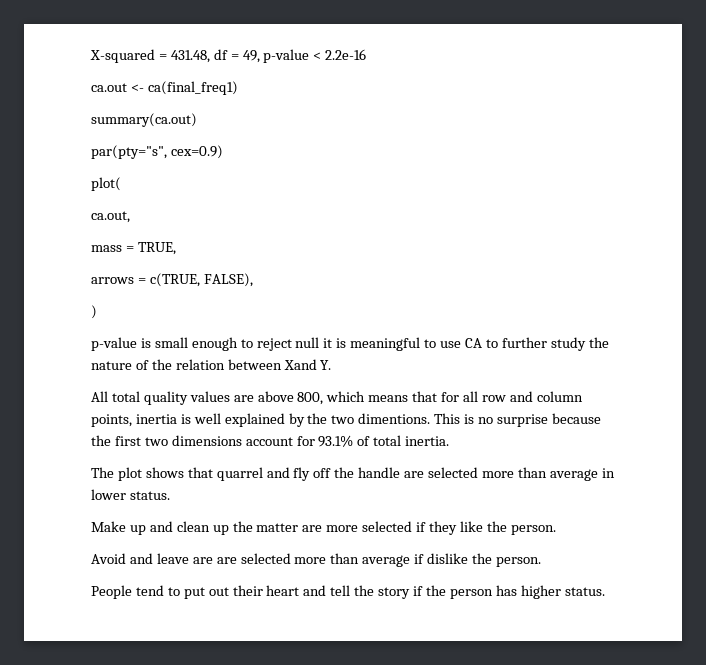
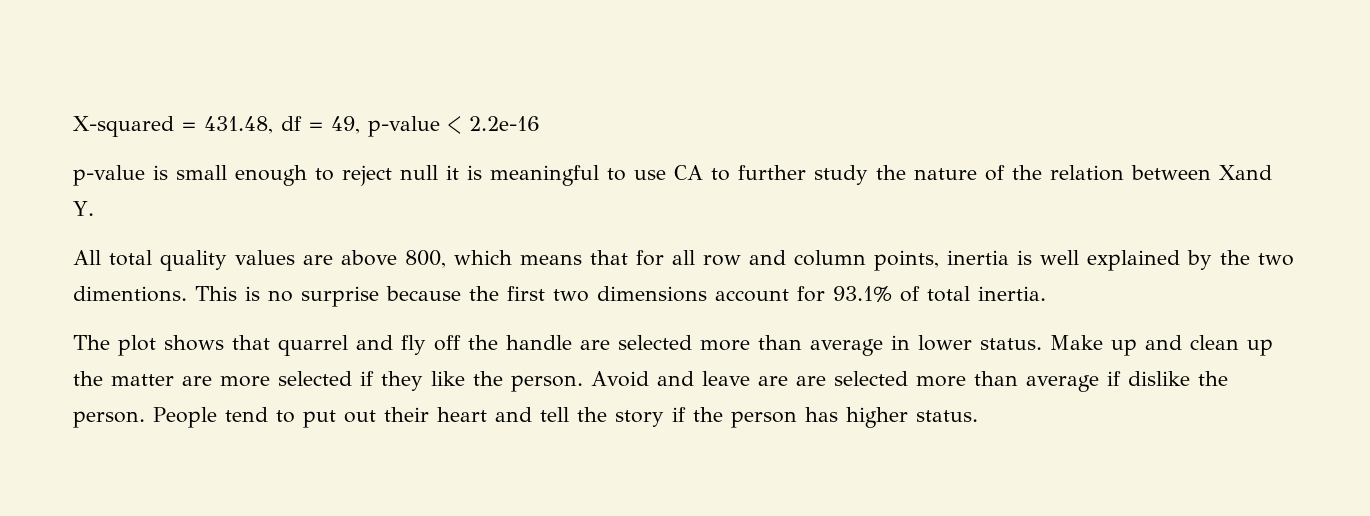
[91,81,238,95] [91,113,197,127] [91,145,223,159] [91,177,121,191] [91,211,130,223] [91,242,176,255] [91,273,253,287] [91,305,97,319] // ca.out <- ca(final_freq1) // summary(ca.out) // par(pty="s", cex=0.9) // plot( // ca.out, // mass = TRUE, // arrows = c(TRUE, FALSE), // ) -> (540, 123) none
(170, 495) // -> (1042, 344) none
(556, 530) // -> (583, 383) none
(541, 562) // -> (145, 419) none

